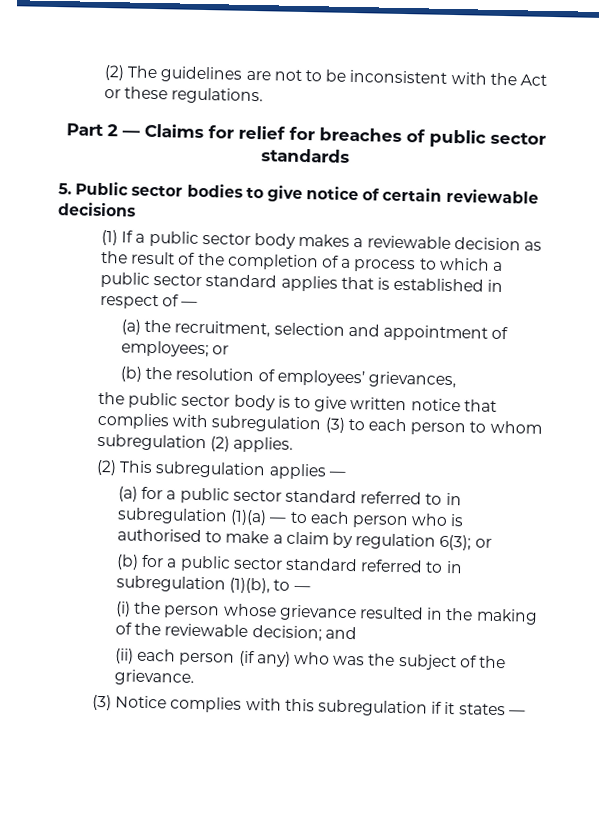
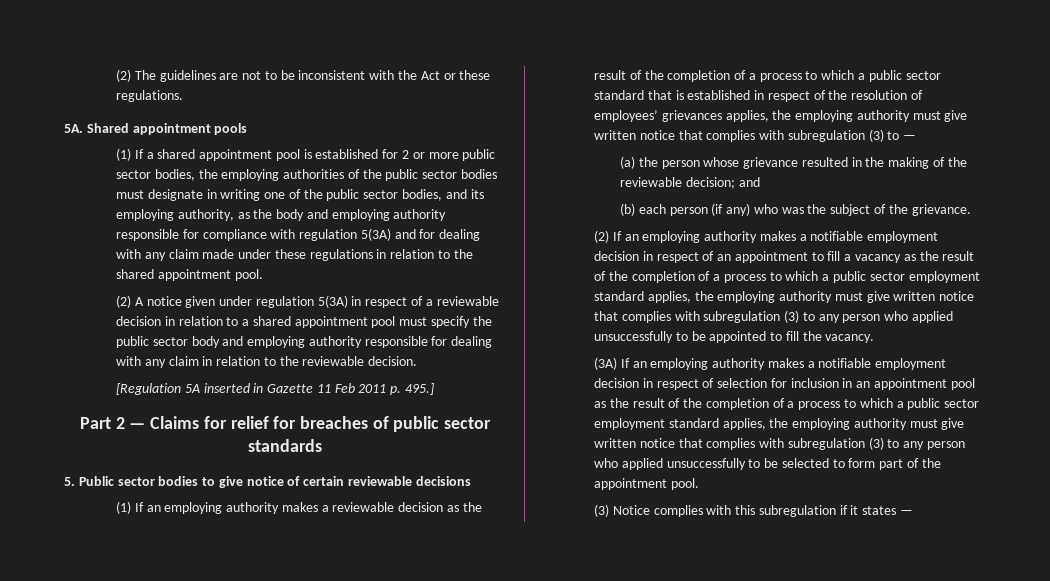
(264, 96) none -> [64,123,248,135] [115,148,496,161] [115,169,497,181] [115,189,484,201] [115,209,447,221] [115,228,481,241] [115,249,473,261] [115,269,263,281] [115,295,499,308] [115,316,492,328] [115,336,493,348] [115,356,418,368] [115,383,434,395] // 5A. Shared appointment pools // (1) If a shared appointment pool is established for 2 or more public sector bodies, the employing authorities of the public sector bodies must designate in writing one of the public sector bodies, and its employing authority, as the body and employing authority responsible for compliance with regulation 5(3A) and for dealing with any claim made under these regulations in relation to the shared appointment pool. // (2) A notice given under regulation 5(3A) in respect of a reviewable decision in relation to a shared appointment pool must specify the public sector body and employing authority responsible for dealing with any claim in relation to the reviewable decision. // [Regulation 5A inserted in Gazette 11 Feb 2011 p. 495.]
[135,230,296,249] a public sector body -> [146,502,280,514] an employing authority
[280,275,338,292] applies -> (644, 95) none
[181,301,199,307] [121,319,509,342] [121,340,230,358] [120,366,456,389] [98,391,497,412] [97,412,542,436] [97,433,294,453] [96,459,346,480] [118,486,462,506] [117,507,465,529] [117,528,492,551] [116,554,463,574] [116,575,311,594] [115,601,132,617] — // (a) the recruitment, selection and appointment of employees; or // (b) the resolution of employees’ grievances, // the public sector body is to give written notice that complies with subregulation (3) to each person to whom subregulation (2) applies. // (2) This subregulation applies — // (a) for a public sector standard referred to in subregulation (1)(a) — to each person who is authorised to make a claim by regulation 6(3); or // (b) for a public sector standard referred to in subregulation (1)(b), to — // (i) -> [828,90,923,100] [593,110,968,122] [593,129,917,142] [619,156,635,169] the resolution of employees’ grievances applies, the employing authority must give written notice that complies with subregulation (3) to — // (a)
[115,648,135,664] (ii) -> [619,203,635,216] (b)
(195, 677) none -> [593,230,939,243] [593,251,975,263] [593,271,980,283] [593,291,975,303] [593,310,953,323] [593,331,875,343] [593,357,947,370] [593,378,975,390] [593,398,980,410] [593,418,965,430] [593,437,965,450] [593,458,941,470] [593,478,699,490] // (2) If an employing authority makes a notifiable employment decision in respect of an appointment to fill a vacancy as the result of the completion of a process to which a public sector employment standard applies, the employing authority must give written notice that complies with subregulation (3) to any person who applied unsuccessfully to be appointed to fill the vacancy. // (3A) If an employing authority makes a notifiable employment decision in respect of selection for inclusion in an appointment pool as the result of the completion of a process to which a public sector employment standard applies, the employing authority must give written notice that complies with subregulation (3) to any person who applied unsuccessfully to be selected to form part of the appointment pool.

